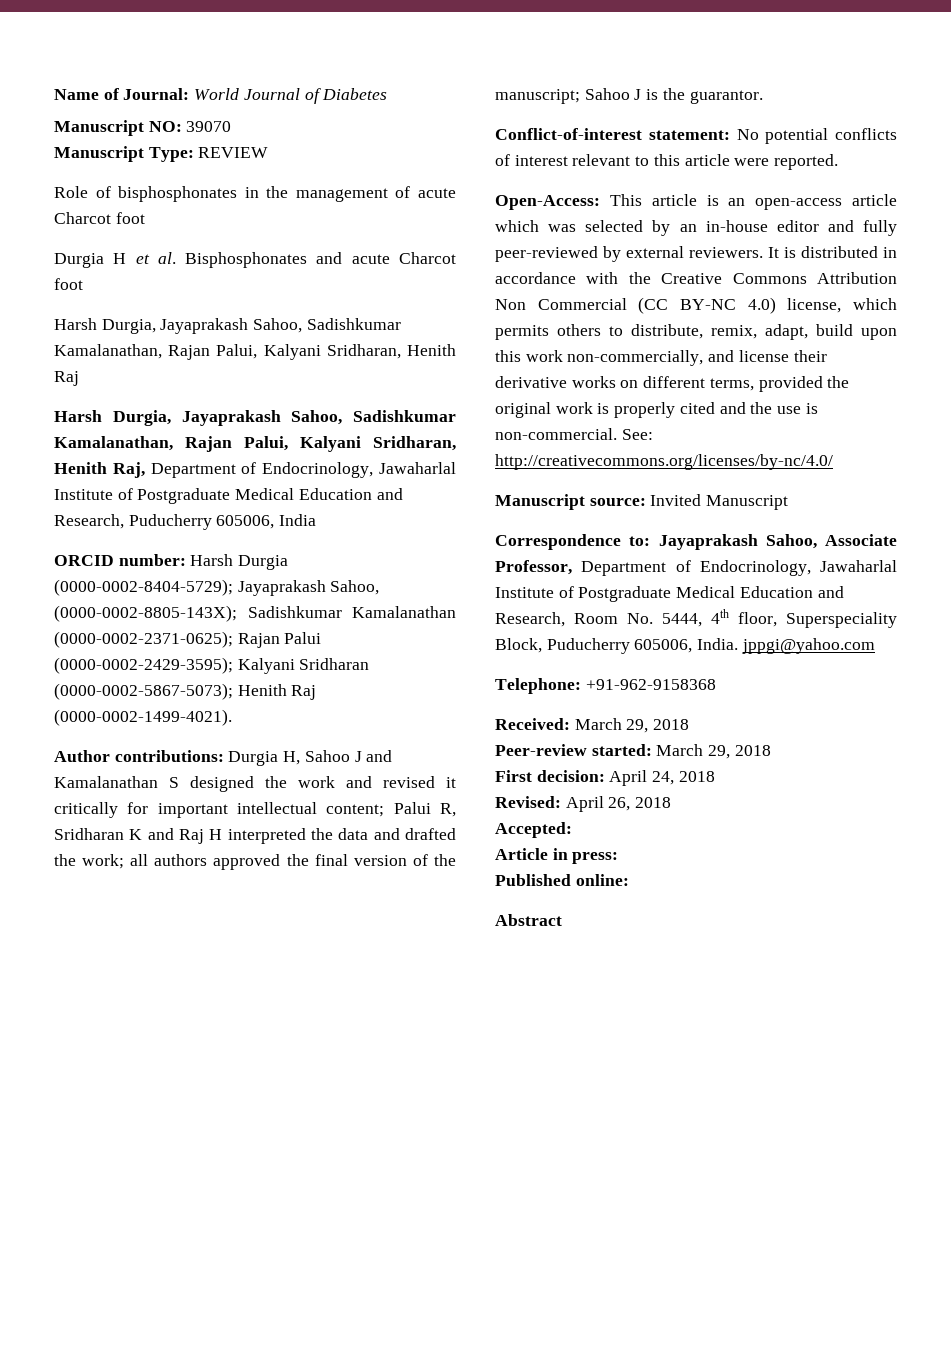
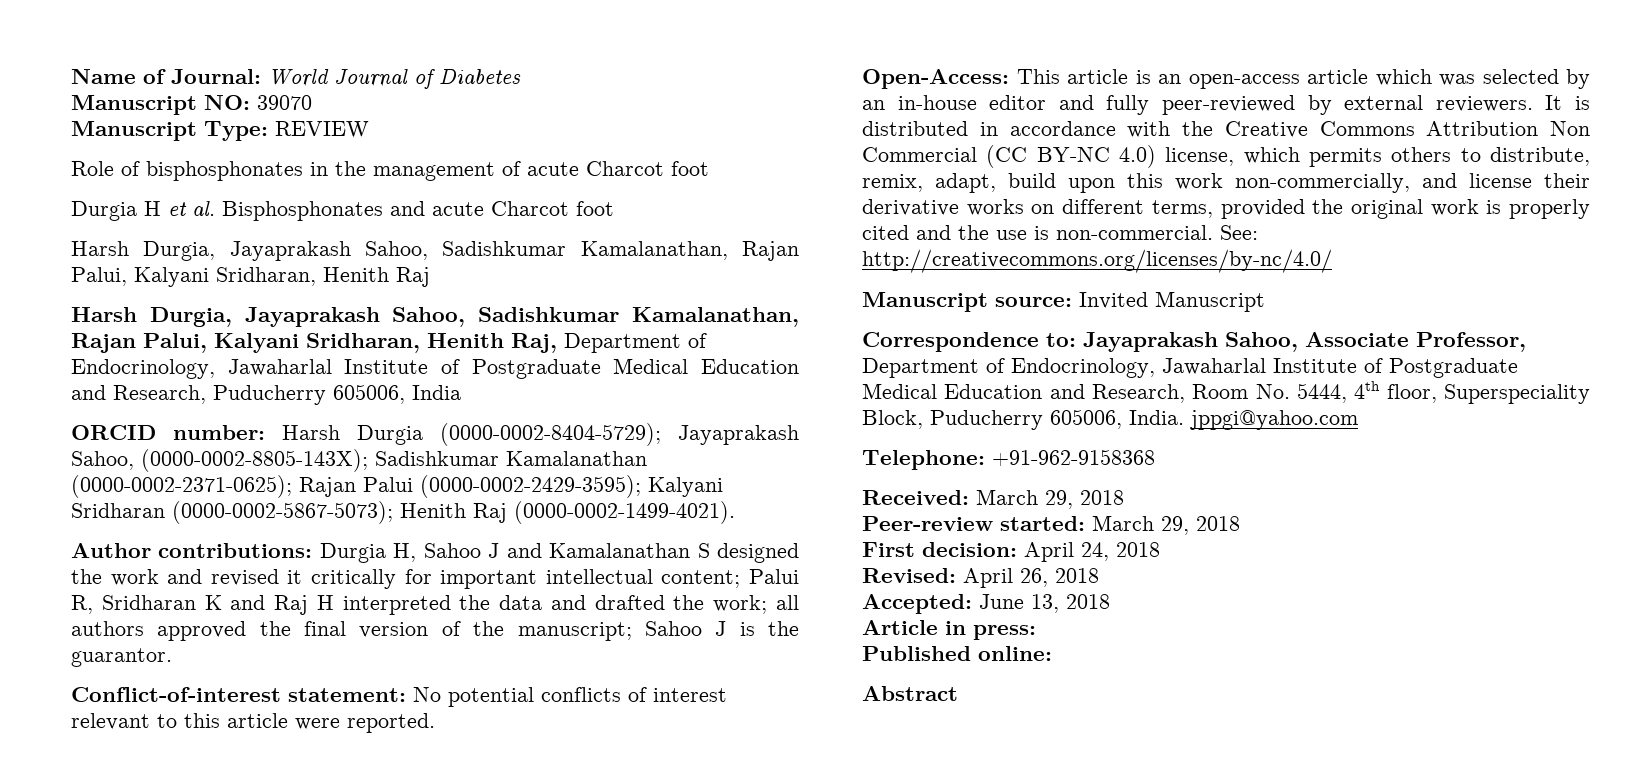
(572, 830) none -> [979,594,1110,613] June 13, 2018

